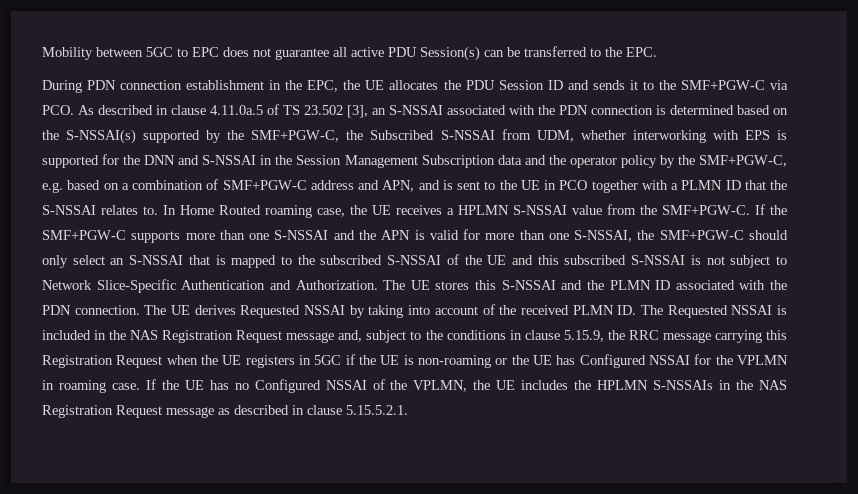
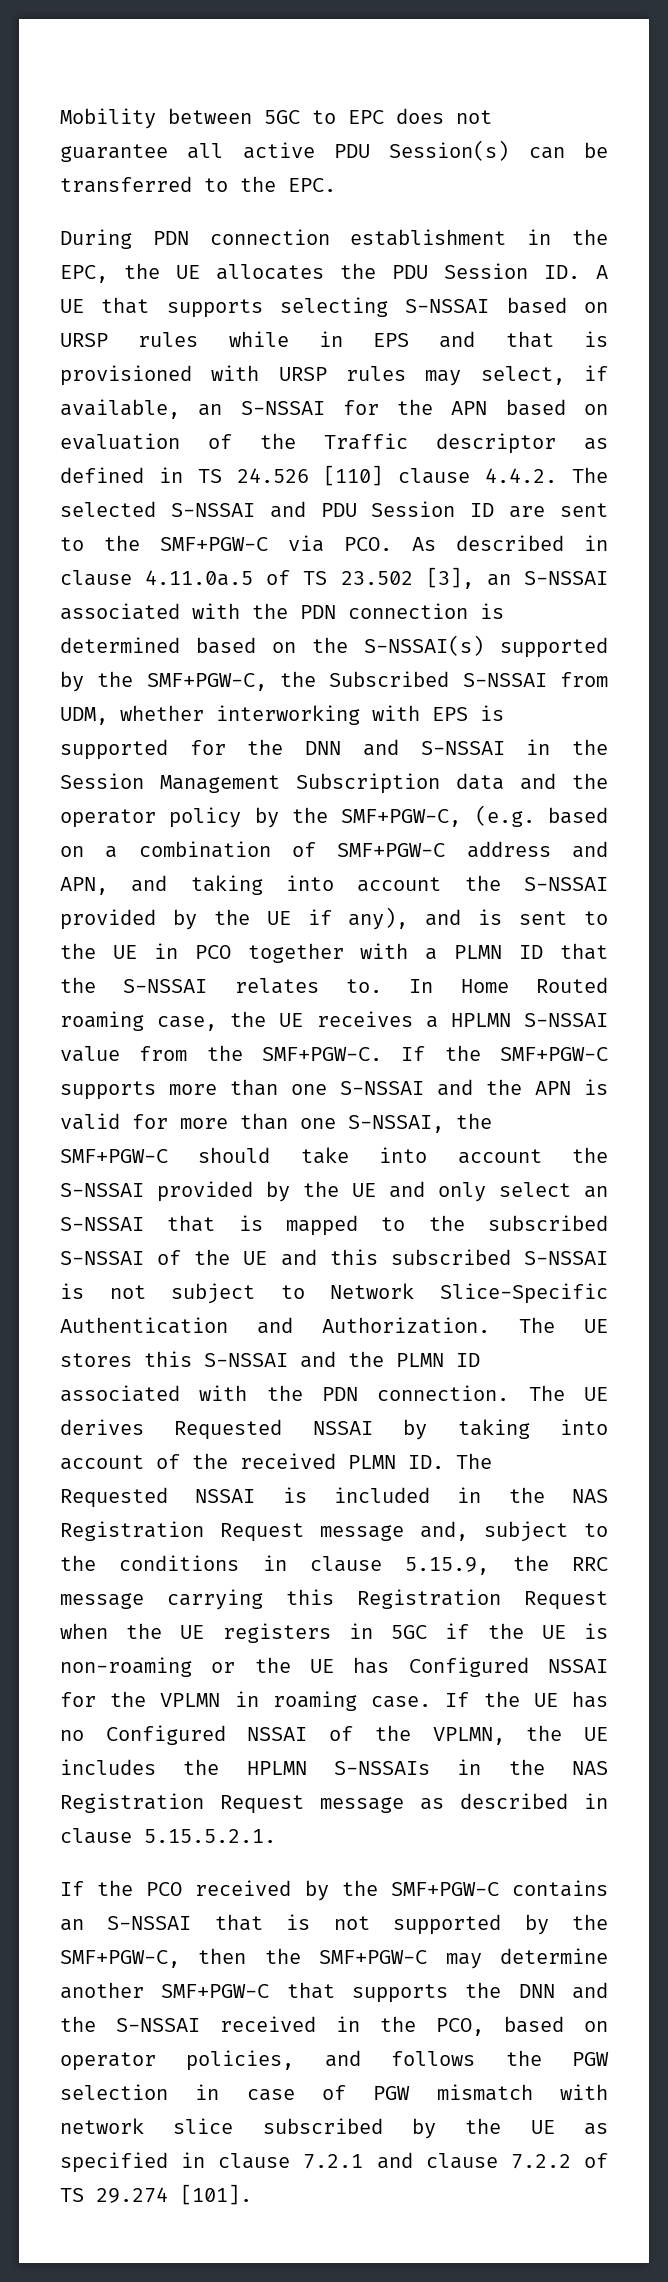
[547,80,638,90] ID and sends it -> [544,265,608,279] [60,297,608,318] [60,331,608,348] [60,365,608,386] [60,399,608,419] [60,433,608,454] [60,465,608,486] [60,501,608,518] ID. A UE that supports selecting S-NSSAI based on URSP rules while in EPS and that is provisioned with URSP rules may select, if available, an S-NSSAI for the APN based on evaluation of the Traffic descriptor as defined in TS 24.526 [110] clause 4.4.2. The selected S-NSSAI and PDU Session ID are sent
[42,182,63,193] e.g. -> [474,805,535,827] (e.g.
(440, 185) none -> [190,875,608,895] [60,907,462,930] taking into account the S-NSSAI provided by the UE if any), and
(789, 235) none -> [300,1147,608,1164] [60,1181,425,1202] take into account the S-NSSAI provided by the UE and
(408, 410) none -> [60,1880,608,1901] [60,1914,609,1935] [60,1948,608,1969] [60,1982,608,2003] [60,2016,608,2036] [60,2050,609,2071] [60,2084,608,2101] [60,2118,608,2139] [60,2152,609,2173] [60,2184,252,2205] // If the PCO received by the SMF+PGW-C contains an S-NSSAI that is not supported by the SMF+PGW-C, then the SMF+PGW-C may determine another SMF+PGW-C that supports the DNN and the S-NSSAI received in the PCO, based on operator policies, and follows the PGW selection in case of PGW mismatch with network slice subscribed by the UE as specified in clause 7.2.1 and clause 7.2.2 of TS 29.274 [101].

